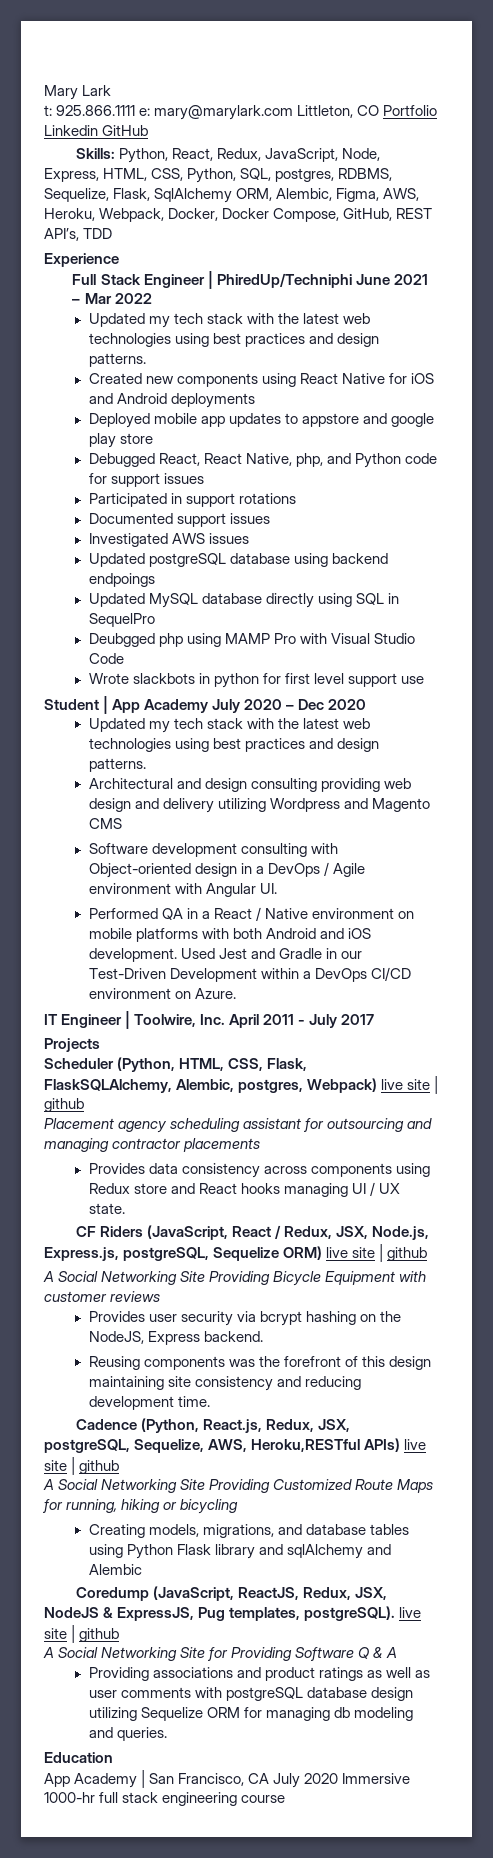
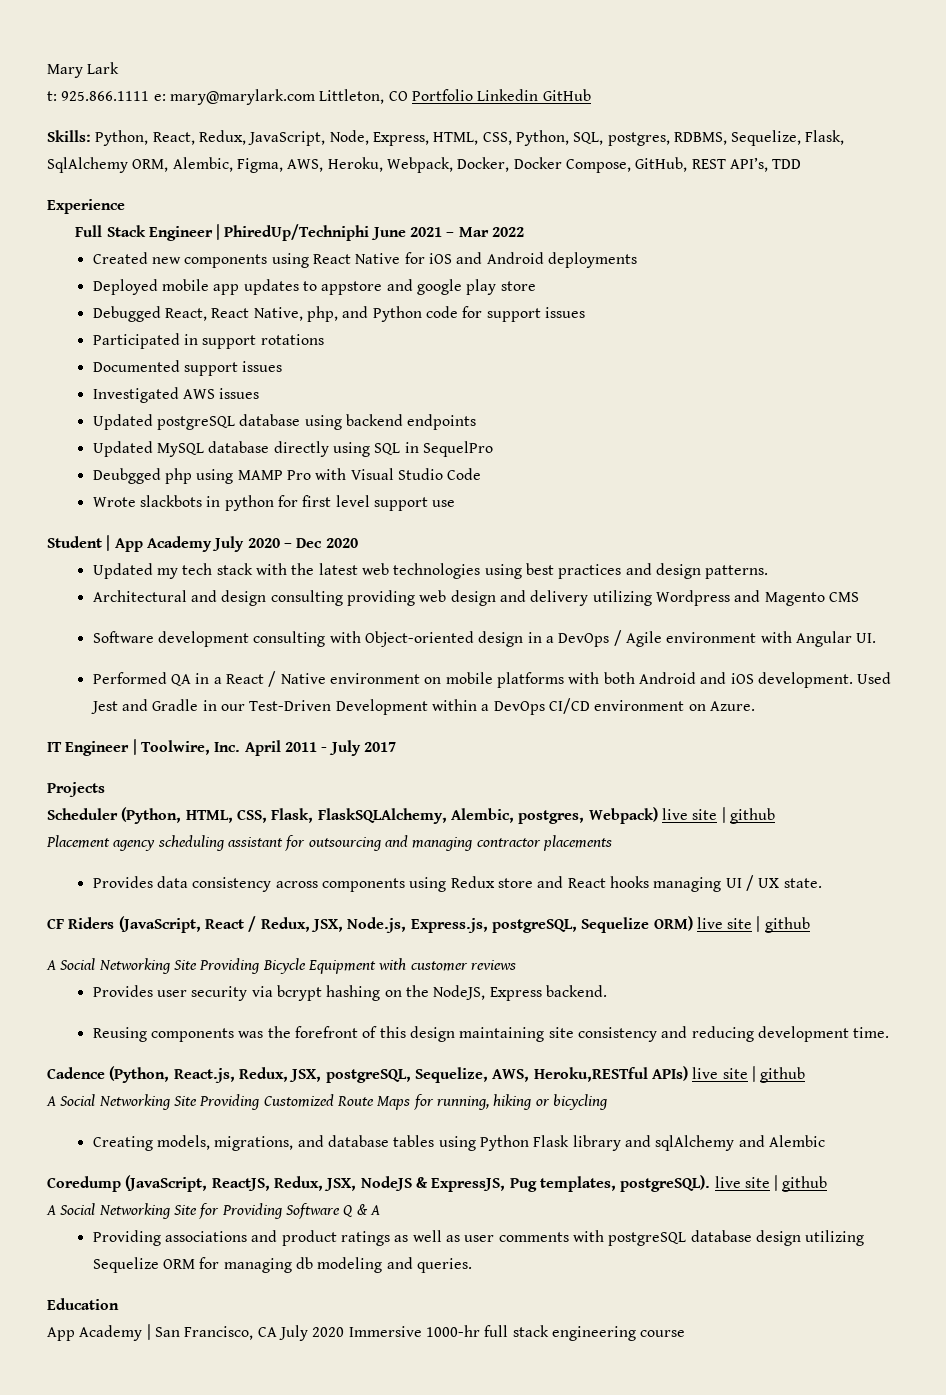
[88,313,371,328] [88,333,380,347] [88,353,146,367] // Updated my tech stack with the latest web technologies using best practices and design patterns. -> (525, 232) none
[88,573,155,587] endpoings -> [407,414,477,430] endpoints

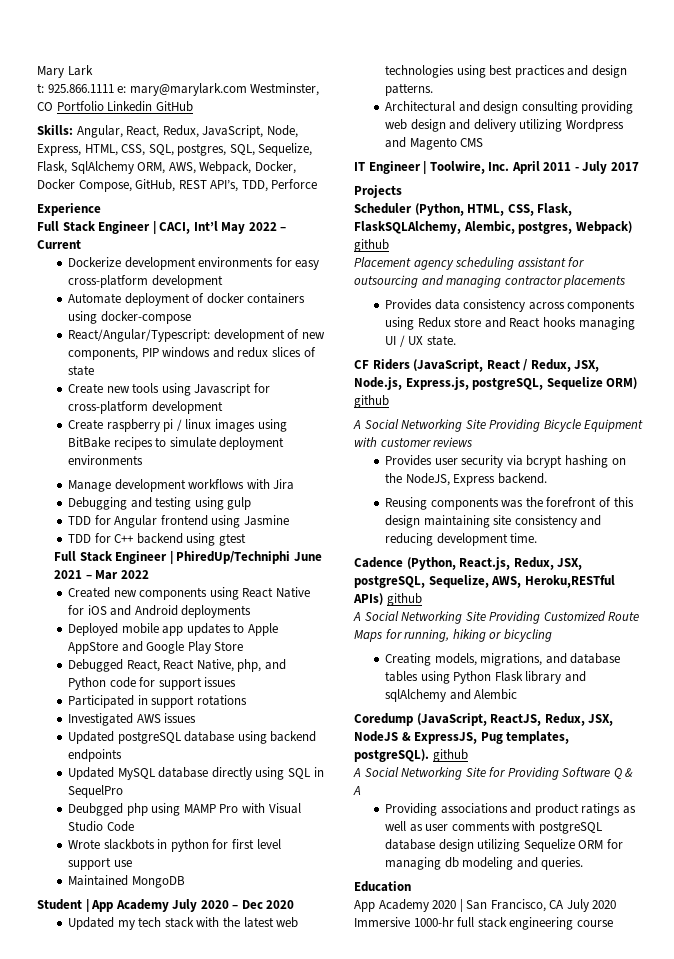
[319,89,385,104] Littleton, -> [250,83,320,96] Westminster,
[95,130,149,146] Python, -> [76,125,123,138] Angular,
[515,130,569,146] Python, -> (146, 150) none
[673,132,727,145] RDBMS, -> [229,144,255,156] SQL,
[172,157,383,173] Alembic, Figma, AWS, Heroku, -> [168,162,196,174] AWS,
[772,159,802,169] TDD -> [241,179,318,192] TDD, Perforce
(125, 206) none -> [37,221,287,235] [37,240,81,249] [68,257,320,270] [68,275,223,288] [68,293,306,306] [68,311,191,324] [68,329,325,342] [68,347,316,360] [68,365,95,376] [68,383,270,396] [68,401,223,414] [68,419,287,432] [68,437,285,450] [68,455,144,465] [68,479,295,492] [68,497,252,510] [68,515,289,528] [68,533,246,546] // Full Stack Engineer | CACI, Int’l May 2022 – Current // Dockerize development environments for easy cross-platform development // Automate deployment of docker containers using docker-compose // React/Angular/Typescript: development of new components, PIP windows and redux slices of state // Create new tools using Javascript for cross-platform development // Create raspberry pi / linux images using BitBake recipes to simulate deployment environments // Manage development workflows with Jira // Debugging and testing using gulp // TDD for Angular frontend using Jasmine // TDD for C++ backend using gtest
[321,279,536,295] appstore and google play store -> [247,623,278,636] [68,641,244,654] Apple AppStore and Google Play Store
[92,360,283,376] // Documented support issues -> (247, 700) none
(456, 503) none -> [68,875,185,888] // Maintained MongoDB
[92,630,877,647] [92,671,892,688] [90,698,755,715] // Software development consulting with Object-oriented design in a DevOps / Agile environment with Angular UI. // Performed QA in a React / Native environment on mobile platforms with both Android and iOS development. Used Jest and Gradle in our Test-Driven Development within a DevOps CI/CD environment on Azure. -> (484, 142) none
[661,807,726,823] live site | -> (632, 227) none
[696,916,761,932] live site | -> (638, 383) none
[692,1066,756,1082] live site | -> (383, 599) none
[714,1175,779,1191] live site | -> (429, 755) none
(143, 1333) none -> [432,900,457,909] 2020

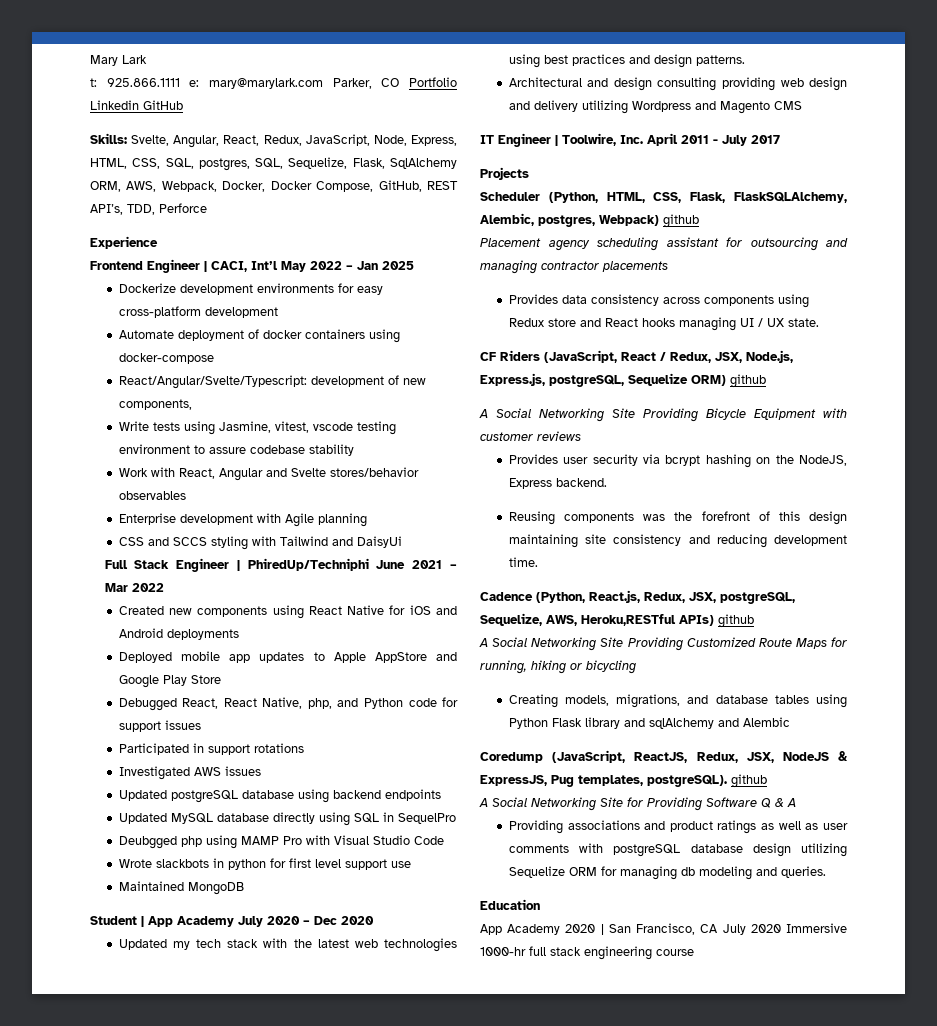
[250,83,320,96] Westminster, -> [332,78,372,89] Parker,
(73, 130) none -> [131,135,170,146] Svelte,
[37,221,96,232] Full Stack -> [90,261,143,270] Frontend
[37,240,81,249] Current -> [357,261,414,270] Jan 2025
[68,329,211,342] React/Angular/Typescript: -> [118,375,307,389] React/Angular/Svelte/Typescript:
[141,347,316,358] [68,365,95,376] [68,383,270,396] [68,401,223,414] [68,419,287,432] [68,437,285,450] [68,455,144,465] [68,479,295,492] [68,497,252,510] [68,515,289,528] [68,533,246,546] PIP windows and redux slices of state // Create new tools using Javascript for cross-platform development // Create raspberry pi / linux images using BitBake recipes to simulate deployment environments // Manage development workflows with Jira // Debugging and testing using gulp // TDD for Angular frontend using Jasmine // TDD for C++ backend using gtest -> [118,421,396,435] [118,444,354,456] [118,467,419,481] [118,491,186,500] [118,513,367,527] [118,536,402,550] // Write tests using Jasmine, vitest, vscode testing environment to assure codebase stability // Work with React, Angular and Svelte stores/behavior observables // Enterprise development with Agile planning // CSS and SCCS styling with Tailwind and DaisyUi

